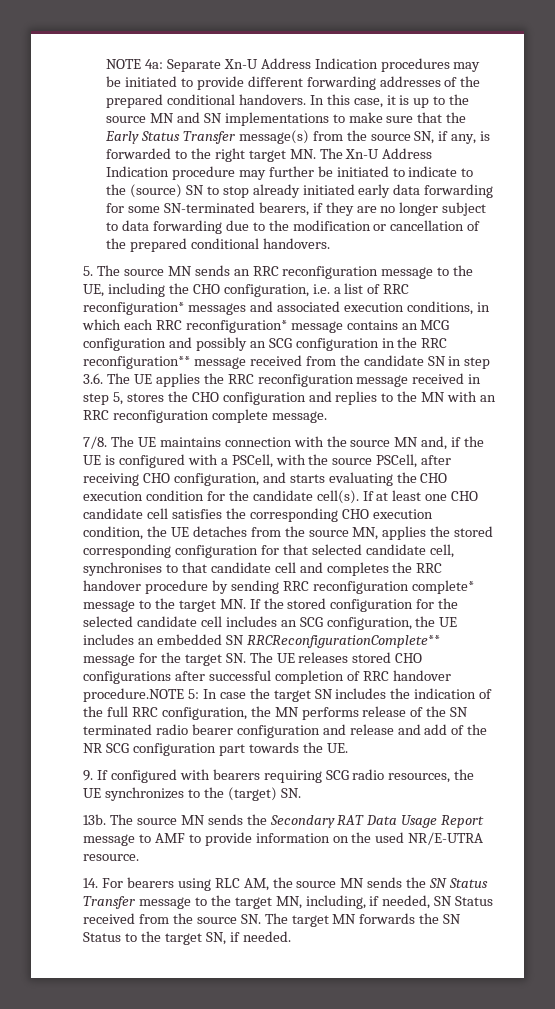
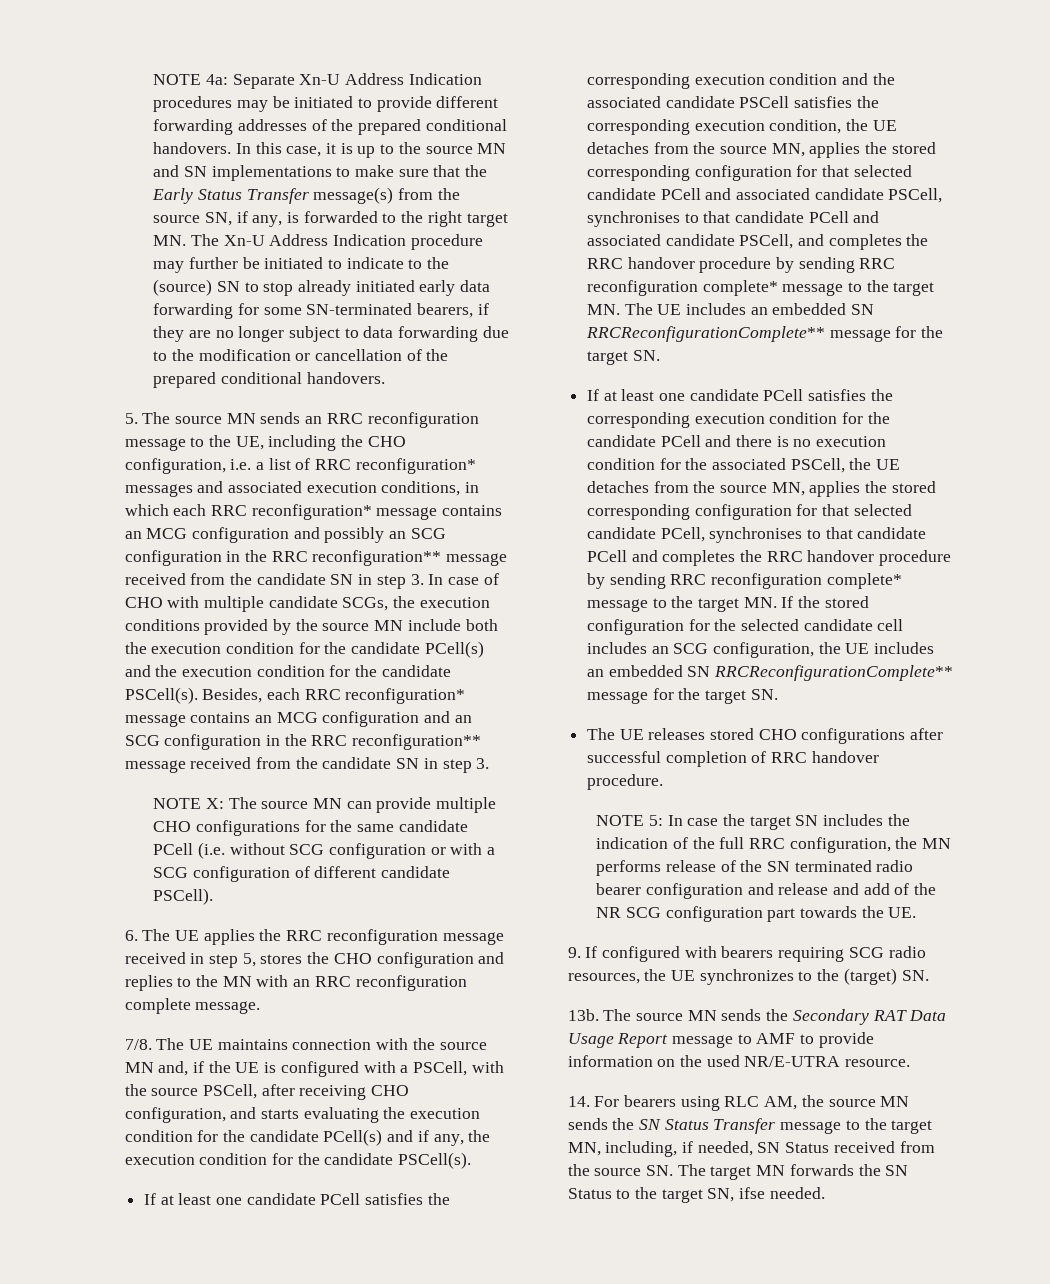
[83,373,104,384] 3.6. -> [410,573,499,585] [124,596,490,612] [124,619,498,635] [124,641,484,658] [124,665,451,677] [124,687,466,704] [124,711,472,727] [124,734,482,750] [124,757,490,773] [153,797,497,813] [153,820,468,836] [153,842,496,859] [153,866,450,882] [153,888,214,905] [124,930,138,941] 3. In case of CHO with multiple candidate SCGs, the execution conditions provided by the source MN include both the execution condition for the candidate PCell(s) and the execution condition for the candidate PSCell(s). Besides, each RRC reconfiguration* message contains an MCG configuration and an SCG configuration in the RRC reconfiguration** message received from the candidate SN in step 3. // NOTE X: The source MN can provide multiple CHO configurations for the same candidate PCell (i.e. without SCG configuration or with a SCG configuration of different candidate PSCell). // 6.
[420,473,448,483] [83,490,479,504] [83,508,369,522] CHO execution condition for the candidate cell(s). If at least one CHO candidate cell satisfies the corresponding CHO -> [410,1108,481,1119] [124,1129,491,1146] [124,1152,472,1169] [143,1193,450,1205] [586,73,895,89] [586,96,879,108] [586,119,690,135] execution condition for the candidate PCell(s) and if any, the execution condition for the candidate PSCell(s). // If at least one candidate PCell satisfies the corresponding execution condition and the associated candidate PSCell satisfies the corresponding
[429,544,454,558] [83,562,296,576] cell, synchronises to that candidate cell -> [660,188,943,203] [586,211,880,227] [586,234,929,250] [586,257,896,273] [586,280,935,296] [586,303,875,315] [585,326,943,342] [586,350,660,365] [586,389,893,401] [586,412,890,428] [586,435,887,447] [586,458,901,473] [586,481,936,497] [586,504,912,520] [586,527,927,543] [586,550,627,562] PCell and associated candidate PSCell, synchronises to that candidate PCell and associated candidate PSCell, and completes the RRC handover procedure by sending RRC reconfiguration complete* message to the target MN. The UE includes an embedded SN RRCReconfigurationComplete** message for the target SN. // If at least one candidate PCell satisfies the corresponding execution condition for the candidate PCell and there is no execution condition for the associated PSCell, the UE detaches from the source MN, applies the stored corresponding configuration for that selected candidate PCell, synchronises to that candidate PCell
(246, 658) none -> (778, 694) //
[83,688,185,702] procedure.NOTE -> [586,774,663,790] [596,815,645,826] procedure. // NOTE
[229,932,240,942] if -> [739,1187,766,1199] ifse

